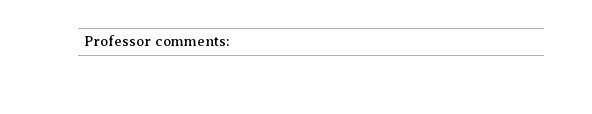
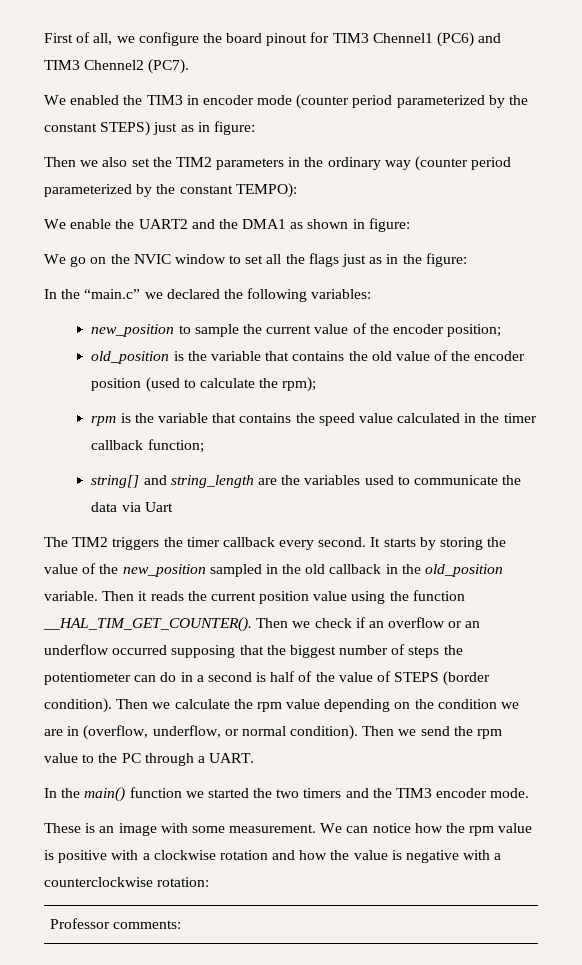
(84, 40) none -> [44,32,502,47] [44,59,190,74] [44,94,529,109] [44,121,255,136] [44,156,512,171] [44,183,297,198] [44,218,410,232] [44,253,467,267] [44,288,372,302] [91,323,502,337] [91,350,526,364] [91,377,317,392] [91,413,537,426] [91,439,204,453] [91,475,522,488] [91,502,173,512] [44,537,507,550] [44,563,504,577] [44,590,465,604] [43,617,481,632] [44,644,463,658] [44,671,491,686] [44,698,520,713] [44,725,503,740] [44,753,255,766] [44,787,530,802] [44,823,533,836] [44,850,502,863] [44,877,210,887] First of all, we configure the board pinout for TIM3 Chennel1 (PC6) and TIM3 Chennel2 (PC7). // We enabled the TIM3 in encoder mode (counter period parameterized by the constant STEPS) just as in figure: // Then we also set the TIM2 parameters in the ordinary way (counter period parameterized by the constant TEMPO): // We enable the UART2 and the DMA1 as shown in figure: // We go on the NVIC window to set all the flags just as in the figure: // In the “main.c” we declared the following variables: // new_position to sample the current value of the encoder position; // old_position is the variable that contains the old value of the encoder position (used to calculate the rpm); // rpm is the variable that contains the speed value calculated in the timer callback function; // string[] and string_length are the variables used to communicate the data via Uart // The TIM2 triggers the timer callback every second. It starts by storing the value of the new_position sampled in the old callback in the old_position variable. Then it reads the current position value using the function __HAL_TIM_GET_COUNTER(). Then we check if an overflow or an underflow occurred supposing that the biggest number of steps the potentiometer can do in a second is half of the value of STEPS (border condition). Then we calculate the rpm value depending on the condition we are in (overflow, underflow, or normal condition). Then we send the rpm value to the PC through a UART. // In the main() function we started the two timers and the TIM3 encoder mode. // These is an image with some measurement. We can notice how the rpm value is positive with a clockwise rotation and how the value is negative with a counterclockwise rotation: //

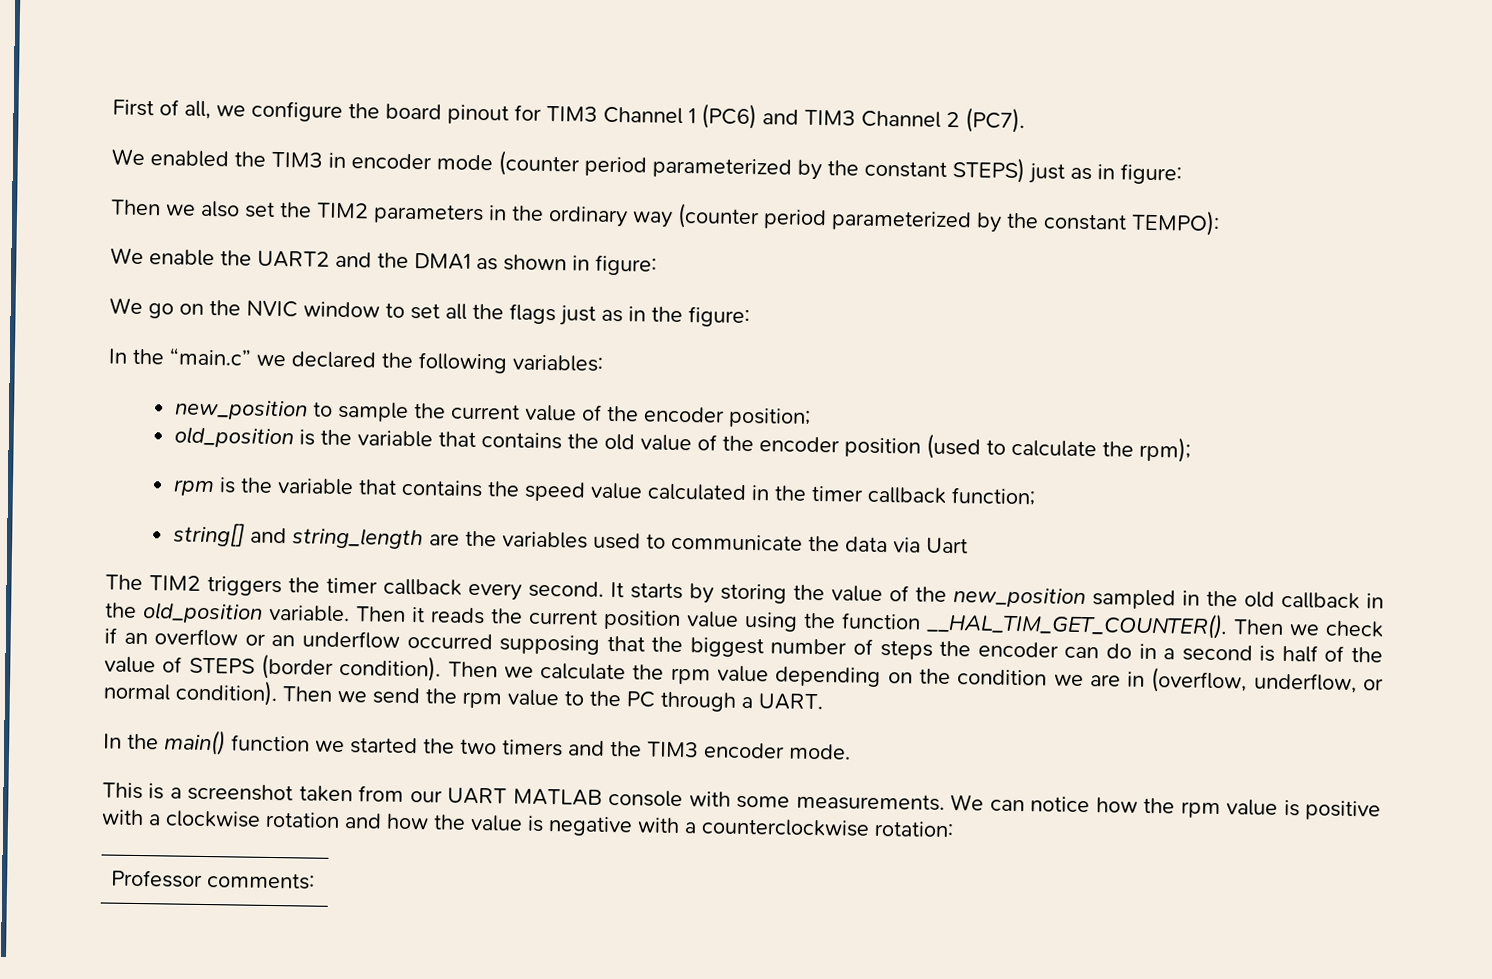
[372,33,433,43] Chennel1 -> [603,106,696,125] Channel 1
[84,60,145,70] Chennel2 -> [861,110,960,128] Channel 2
[44,672,131,685] potentiometer -> [977,641,1059,658] encoder
[44,823,157,836] These is an image -> [102,782,684,808] This is a screenshot taken from our UART MATLAB console
[229,824,317,833] measurement. -> [795,792,945,811] measurements.

